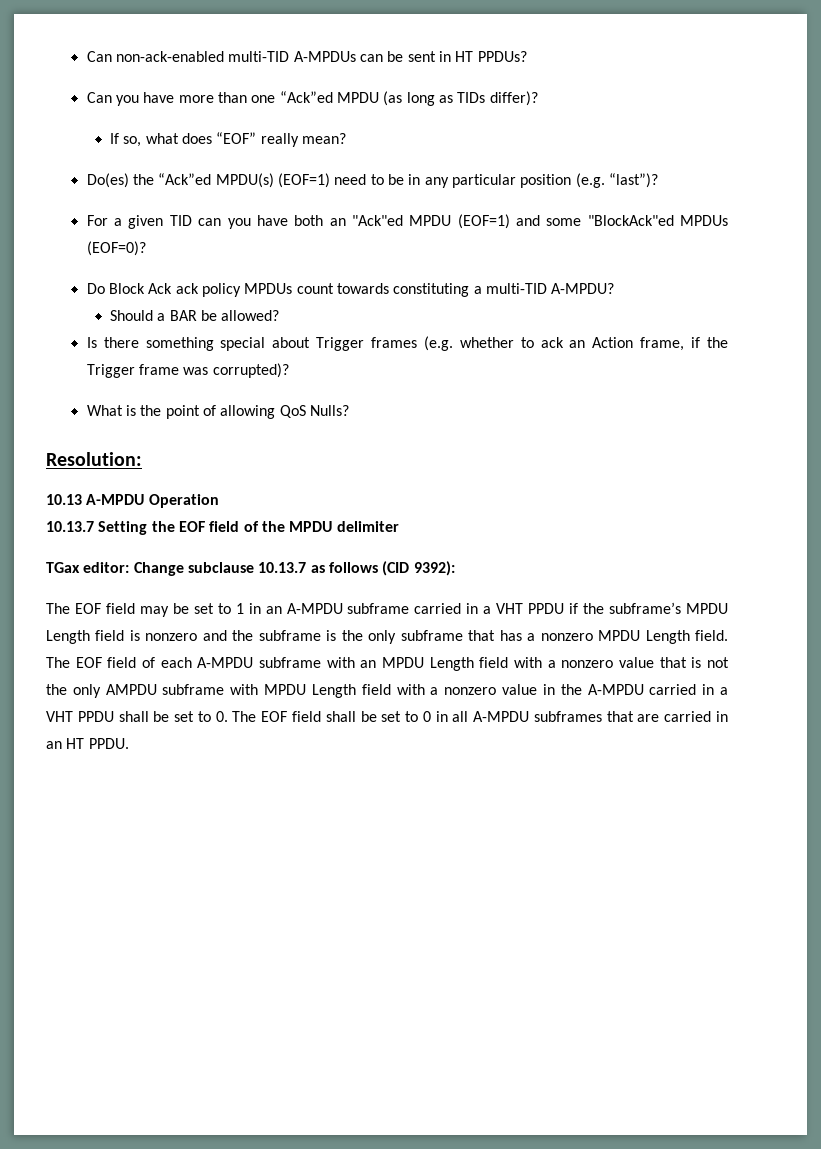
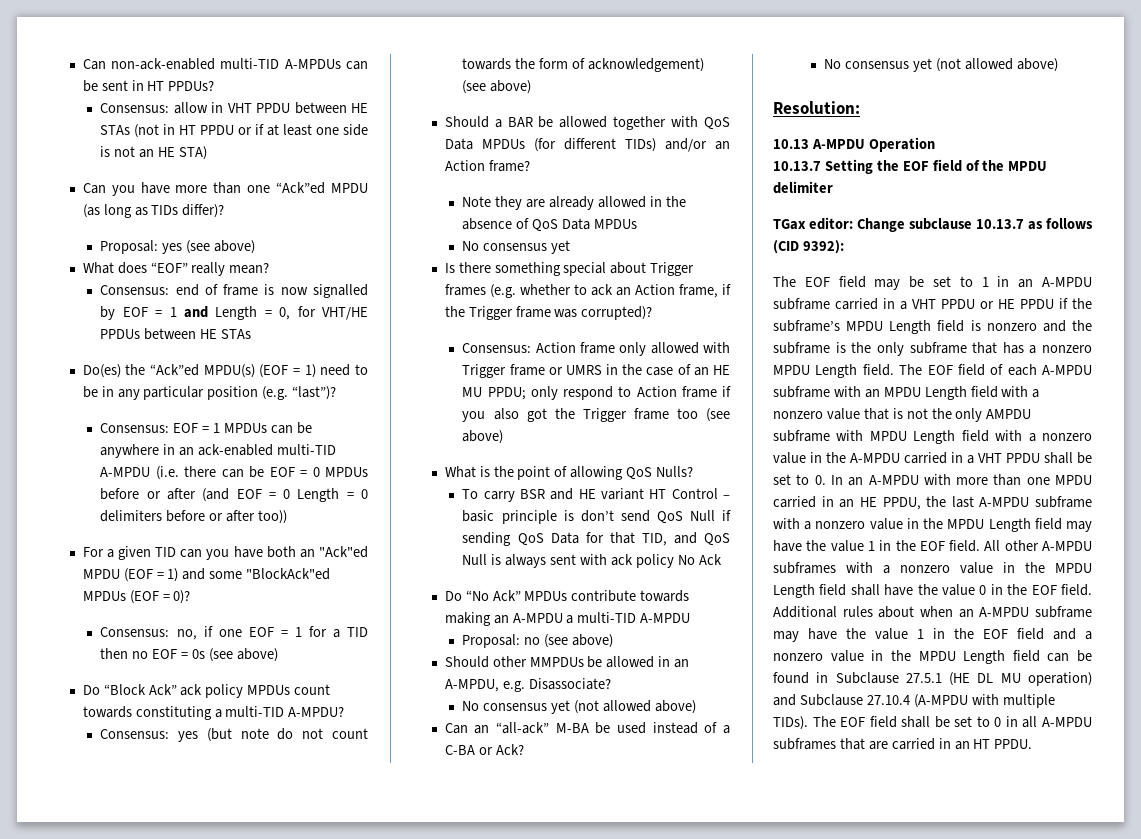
(527, 56) none -> [100,102,368,114] [100,124,368,138] [100,146,208,160] // Consensus: allow in VHT PPDU between HE STAs (not in HT PPDU or if at least one side is not an HE STA)
[109,133,179,147] If so, what -> [100,240,256,254] [82,262,114,274] Proposal: yes (see above) // What
(346, 138) none -> [100,284,368,298] [100,306,369,320] [100,328,252,340] // Consensus: end of frame is now signalled by EOF = 1 and Length = 0, for VHT/HE PPDUs between HE STAs
[278,173,331,188] (EOF=1) -> [259,364,316,378] (EOF = 1)
(658, 180) none -> [100,422,312,434] [100,444,337,458] [100,466,368,480] [100,488,368,502] [100,510,288,524] // Consensus: EOF = 1 MPDUs can be anywhere in an ack-enabled multi-TID A-MPDU (i.e. there can be EOF = 0 MPDUs before or after (and EOF = 0 Length = 0 delimiters before or after too))
[457,214,510,229] (EOF=1) -> [123,568,179,582] (EOF = 1)
[86,241,146,256] [86,283,173,294] (EOF=0)? // Do Block Ack -> [129,590,191,604] [100,626,369,640] [100,648,278,662] [82,684,177,695] (EOF = 0)? // Consensus: no, if one EOF = 1 for a TID then no EOF = 0s (see above) // Do “Block Ack”
[109,310,280,321] Should a BAR be allowed? -> [100,728,368,742] [462,58,705,72] [462,80,532,94] [444,116,730,130] [444,138,730,152] [444,160,530,172] [462,196,686,210] [462,218,638,232] [462,240,571,254] Consensus: yes (but note do not count towards the form of acknowledgement) (see above) // Should a BAR be allowed together with QoS Data MPDUs (for different TIDs) and/or an Action frame? // Note they are already allowed in the absence of QoS Data MPDUs // No consensus yet
(289, 370) none -> [462,342,730,356] [462,364,730,378] [462,386,731,400] [462,408,731,422] [462,430,504,444] // Consensus: Action frame only allowed with Trigger frame or UMRS in the case of an HE MU PPDU; only respond to Action frame if you also got the Trigger frame too (see above)
(349, 410) none -> [462,488,730,502] [462,510,731,524] [462,532,730,546] [462,554,722,568] [444,590,690,602] [444,612,691,626] [462,634,614,648] [444,656,690,668] [444,678,611,692] [462,700,697,714] [444,722,730,734] [444,744,524,755] [824,58,1059,72] // To carry BSR and HE variant HT Control – basic principle is don’t send QoS Null if sending QoS Data for that TID, and QoS Null is always sent with ack policy No Ack // Do “No Ack” MPDUs contribute towards making an A-MPDU a multi-TID A-MPDU // Proposal: no (see above) // Should other MMPDUs be allowed in an A-MPDU, e.g. Disassociate? // No consensus yet (not allowed above) // Can an “all-ack” M-BA be used instead of a C-BA or Ack? // No consensus yet (not allowed above)
(565, 608) none -> [980,299,1054,309] or HE PPDU
(228, 716) none -> [830,474,1092,486] [773,496,1092,510] [773,518,1092,532] [773,540,1092,552] [773,562,1092,574] [773,584,1092,598] [773,606,1092,618] [773,628,1092,642] [773,650,1092,664] [773,672,1092,686] [773,694,1055,708] [773,716,808,730] In an A-MPDU with more than one MPDU carried in an HE PPDU, the last A-MPDU subframe with a nonzero value in the MPDU Length field may have the value 1 in the EOF field. All other A-MPDU subframes with a nonzero value in the MPDU Length field shall have the value 0 in the EOF field. Additional rules about when an A-MPDU subframe may have the value 1 in the EOF field and a nonzero value in the MPDU Length field can be found in Subclause 27.5.1 (HE DL MU operation) and Subclause 27.10.4 (A-MPDU with multiple TIDs).

